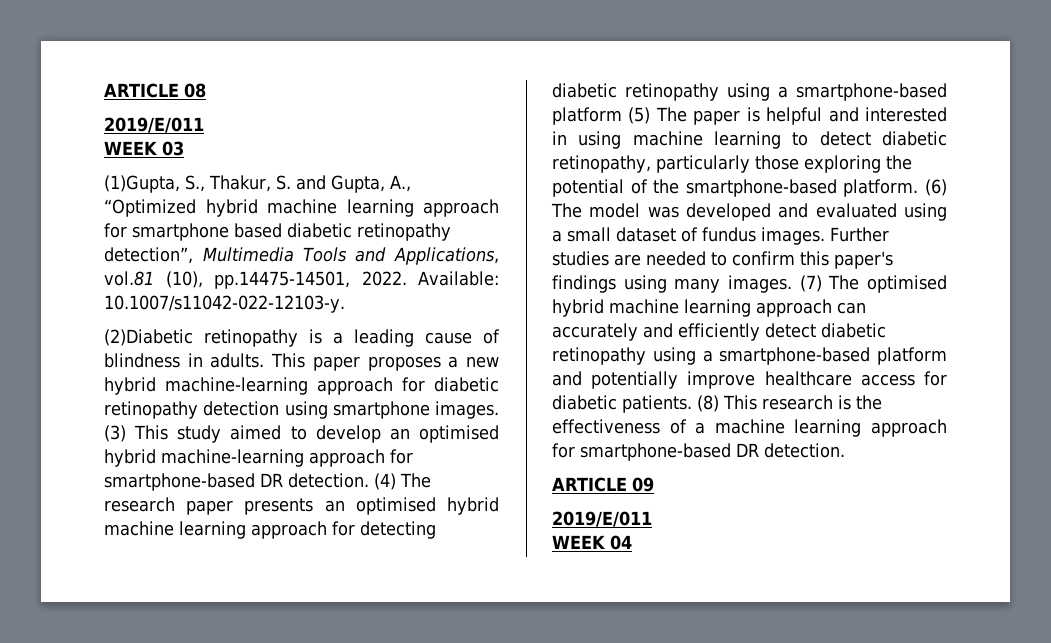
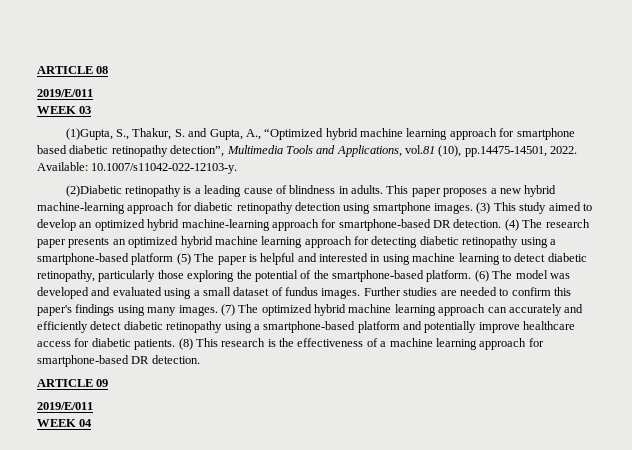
[419,425,499,443] optimised -> [94,219,145,231] optimized
[355,497,436,515] optimised -> [128,236,179,248] optimized
[867,275,947,293] optimised -> [261,304,312,316] optimized

